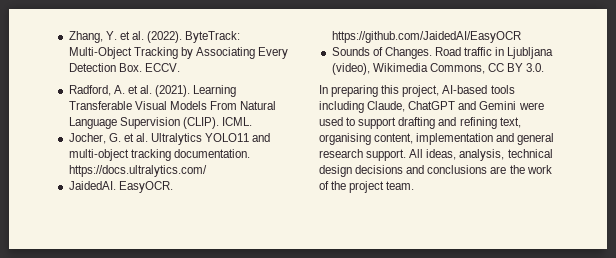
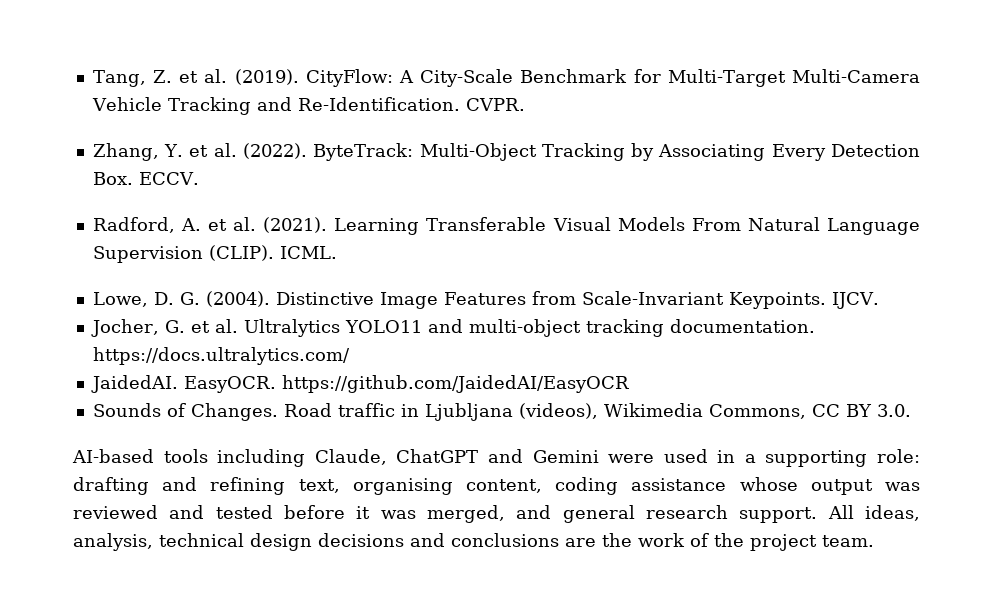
(68, 37) none -> [92,69,921,87] [91,97,525,115] Tang, Z. et al. (2019). CityFlow: A City-Scale Benchmark for Multi-Target Multi-Camera Vehicle Tracking and Re-Identification. CVPR. //
(252, 121) none -> [92,291,879,309] // Lowe, D. G. (2004). Distinctive Image Features from Scale-Invariant Keypoints. IJCV.
[331,63,370,75] (video), -> [518,403,598,419] (videos),
[319,85,440,97] In preparing this project, -> (911, 410) none
[346,117,397,129] to support -> [717,449,921,467] in a supporting role:
[416,133,494,145] implementation -> [555,477,921,495] [73,505,505,523] coding assistance whose output was reviewed and tested before it was merged,

